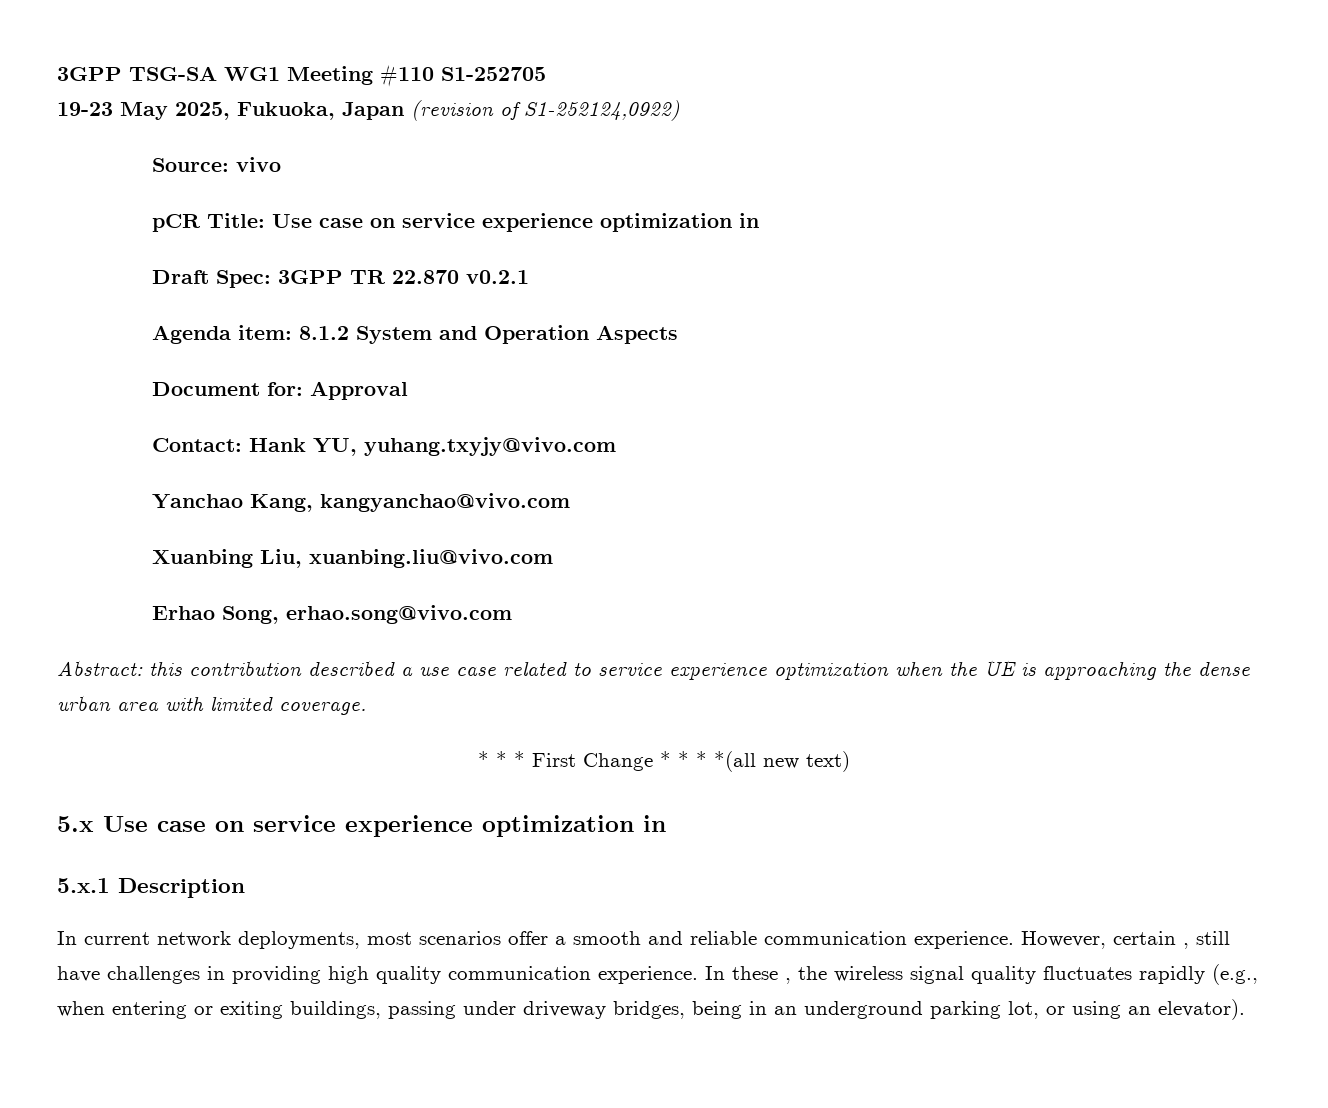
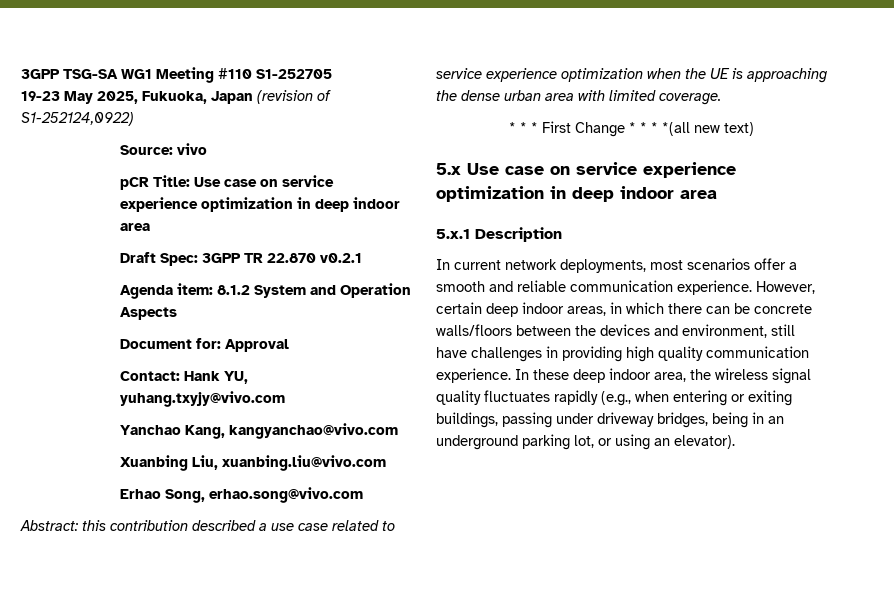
(759, 220) none -> [315,197,401,212] [120,223,151,231] deep indoor area
(666, 823) none -> [572,186,717,202] deep indoor area
[1183,943,1189,949] , -> [486,302,812,317] [436,324,767,338] deep indoor areas, in which there can be concrete walls/floors between the devices and environment,
[785,978,791,984] , -> [573,368,686,383] deep indoor area,

